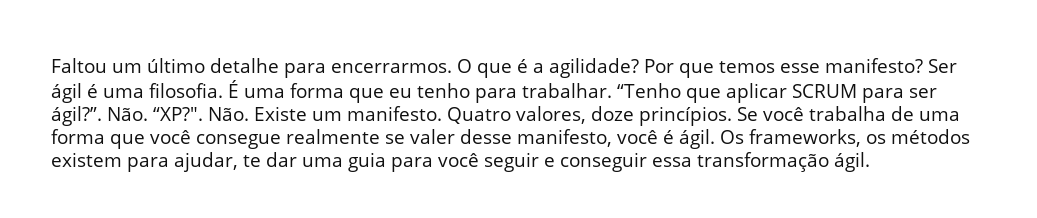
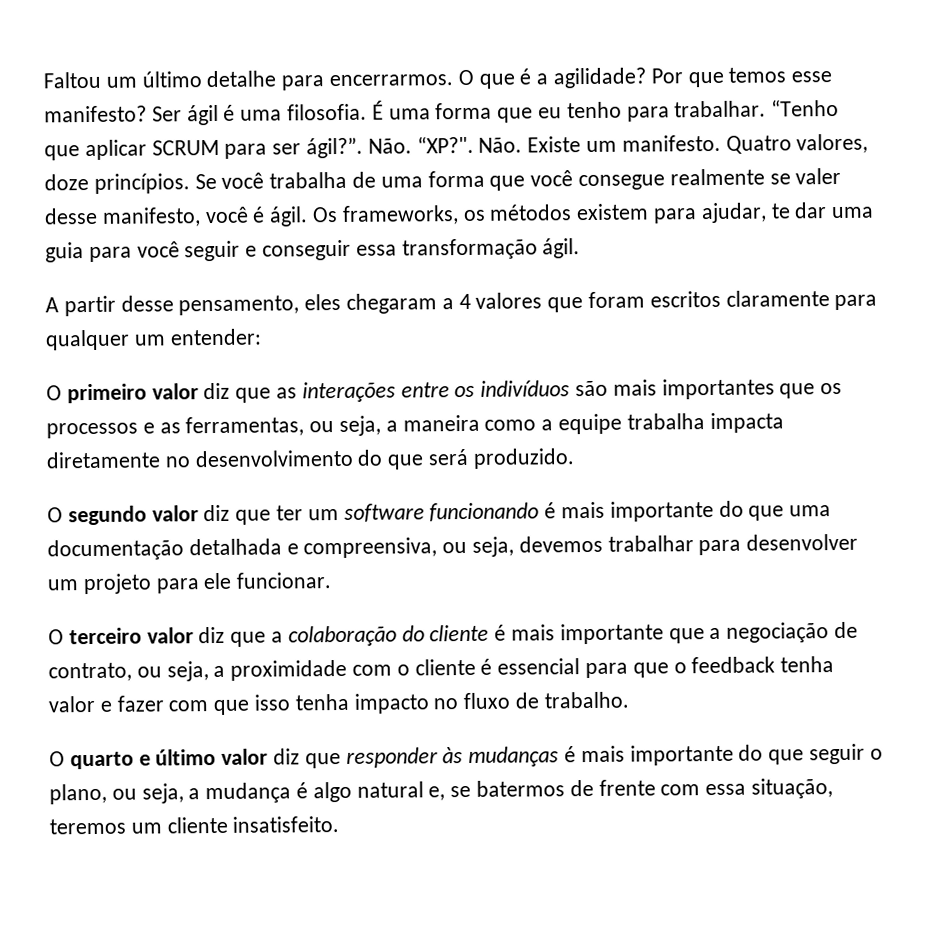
(870, 162) none -> [45,290,878,317] [45,328,262,351] [46,378,843,404] [46,412,784,439] [46,448,575,470] [47,500,832,526] [47,533,859,561] [47,572,332,595] [48,621,859,647] [48,656,835,682] [48,691,629,716] [49,743,883,770] [49,778,834,805] [49,816,340,835] // A partir desse pensamento, eles chegaram a 4 valores que foram escritos claramente para qualquer um entender: // O primeiro valor diz que as interações entre os indivíduos são mais importantes que os processos e as ferramentas, ou seja, a maneira como a equipe trabalha impacta diretamente no desenvolvimento do que será produzido. // O segundo valor diz que ter um software funcionando é mais importante do que uma documentação detalhada e compreensiva, ou seja, devemos trabalhar para desenvolver um projeto para ele funcionar. // O terceiro valor diz que a colaboração do cliente é mais importante que a negociação de contrato, ou seja, a proximidade com o cliente é essencial para que o feedback tenha valor e fazer com que isso tenha impacto no fluxo de trabalho. // O quarto e último valor diz que responder às mudanças é mais importante do que seguir o plano, ou seja, a mudança é algo natural e, se batermos de frente com essa situação, teremos um cliente insatisfeito.

